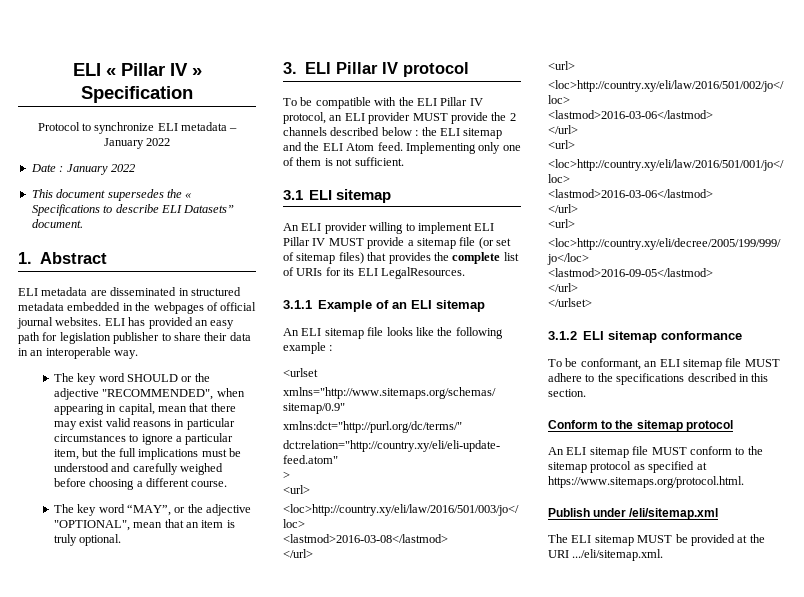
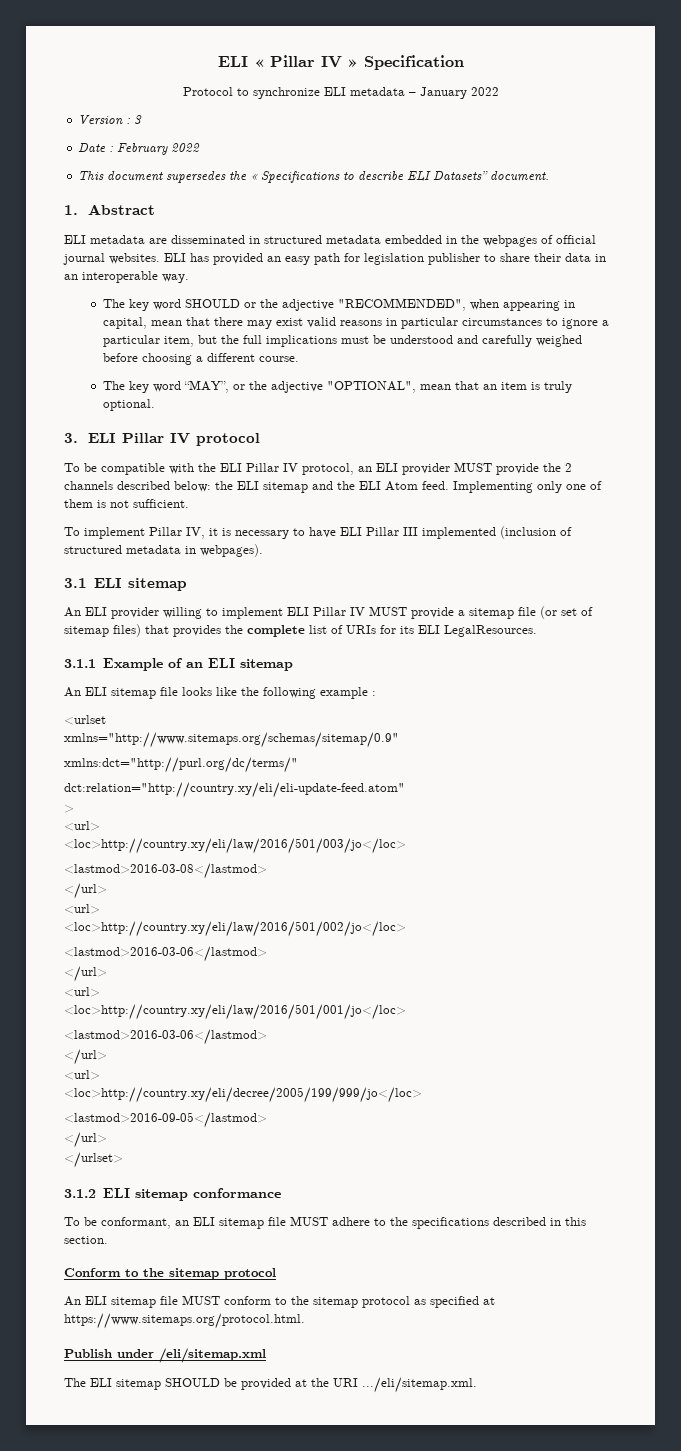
(171, 142) none -> [78,115,143,125] // Version : 3
[66,164,108,175] January -> [117,143,169,155] February
[381,127,419,136] below : -> [174,481,211,492] below:
(404, 161) none -> [64,526,572,539] [64,544,263,557] // To implement Pillar IV, it is necessary to have ELI Pillar III implemented (inclusion of structured metadata in webpages).
[637,535,673,543] MUST -> [165,1378,220,1387] SHOULD

